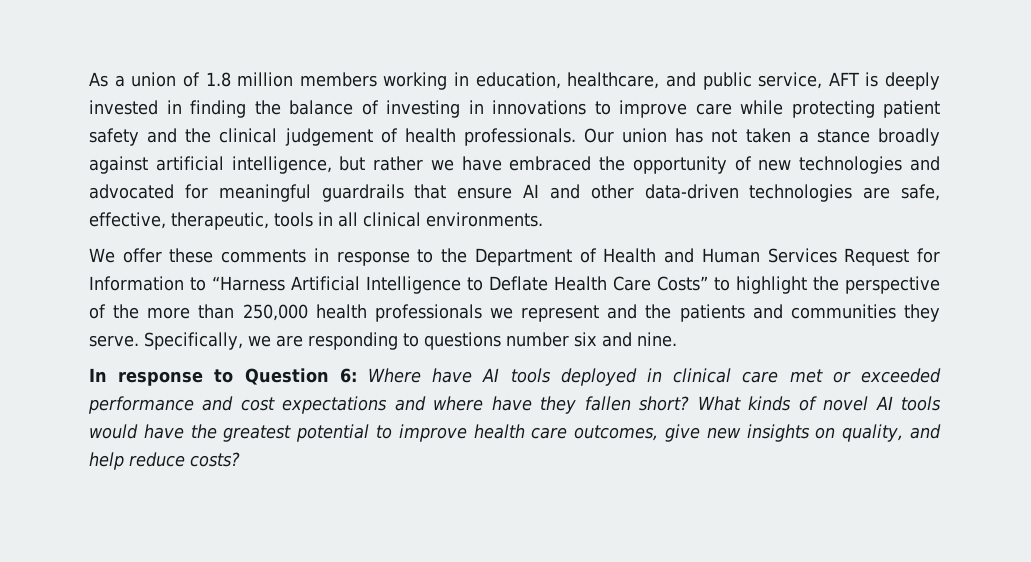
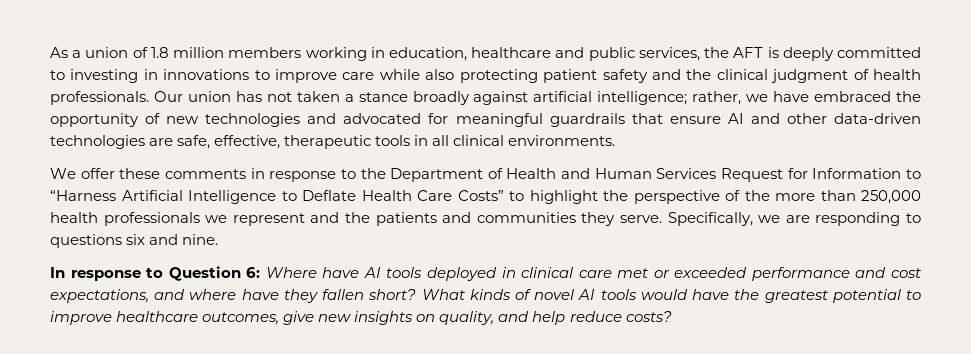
[567,72,660,89] healthcare, -> [471,47,552,58] healthcare
[758,72,823,89] service, -> [638,47,730,61] services, the
[89,100,379,118] invested in finding the balance of -> [836,47,921,58] [50,70,65,80] committed to
(783, 107) none -> [425,69,455,80] also
[284,128,373,146] judgement -> [771,69,849,83] judgment
[231,156,424,174] intelligence, but rather -> [597,91,742,105] intelligence; rather,
[171,212,269,230] therapeutic, -> [284,135,372,149] therapeutic
[506,332,569,347] number -> (122, 241) none
[282,396,388,414] expectations -> [50,289,149,303] expectations,
[473,424,568,439] health care -> [116,311,199,322] healthcare

